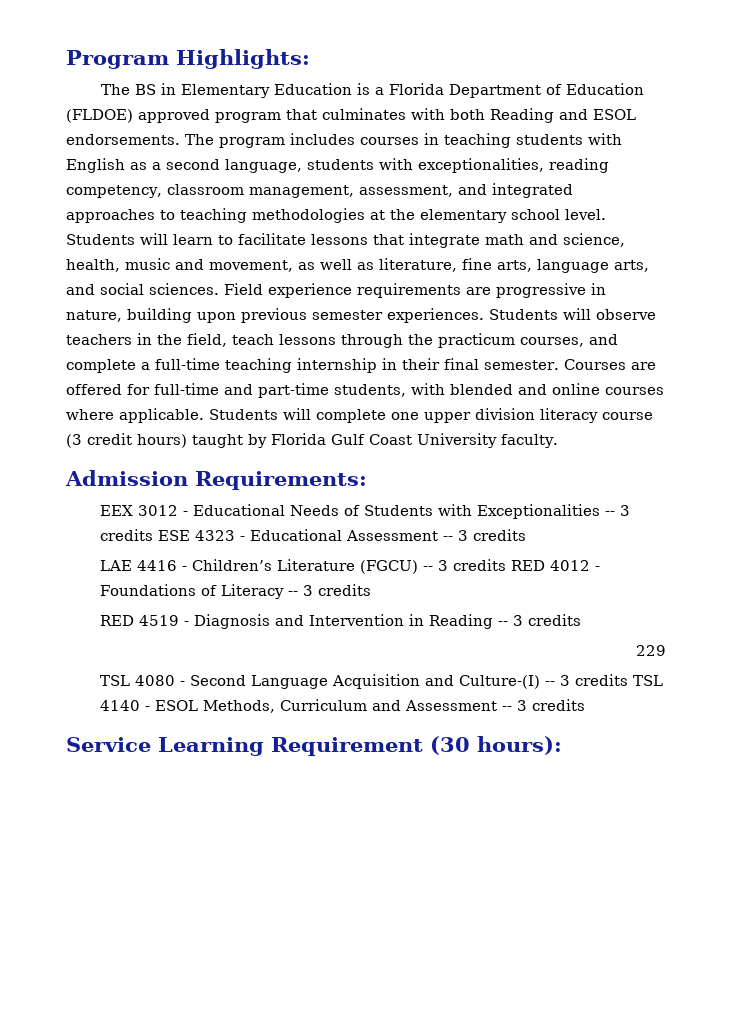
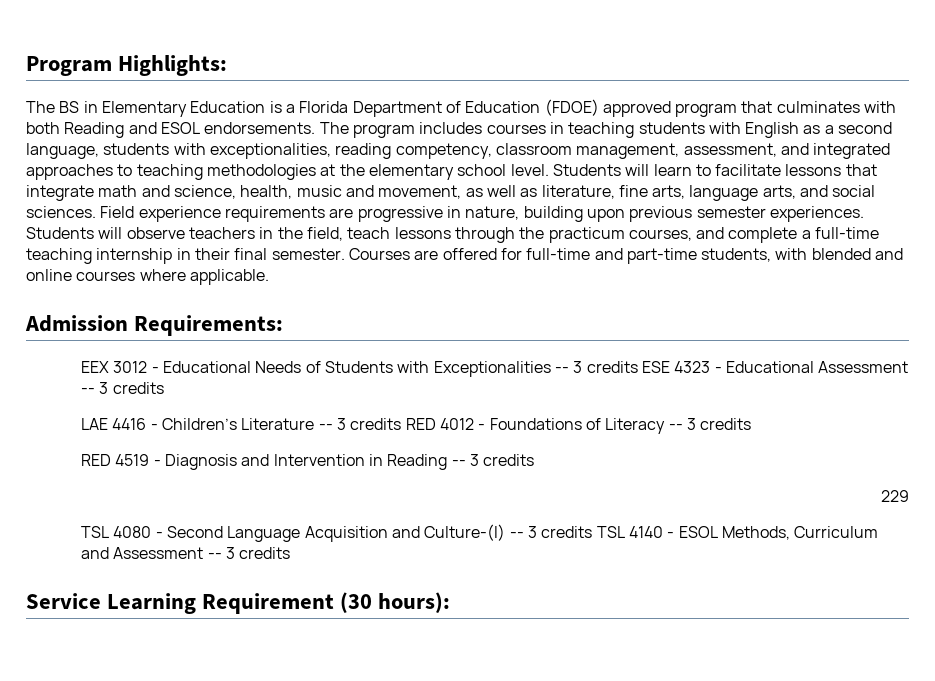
[66,109,133,123] (FLDOE) -> [544,99,599,116] (FDOE)
[209,408,653,423] [66,433,558,448] Students will complete one upper division literacy course (3 credit hours) taught by Florida Gulf Coast University faculty. -> (269, 277) none
[359,560,418,574] (FGCU) -> (315, 424) none

